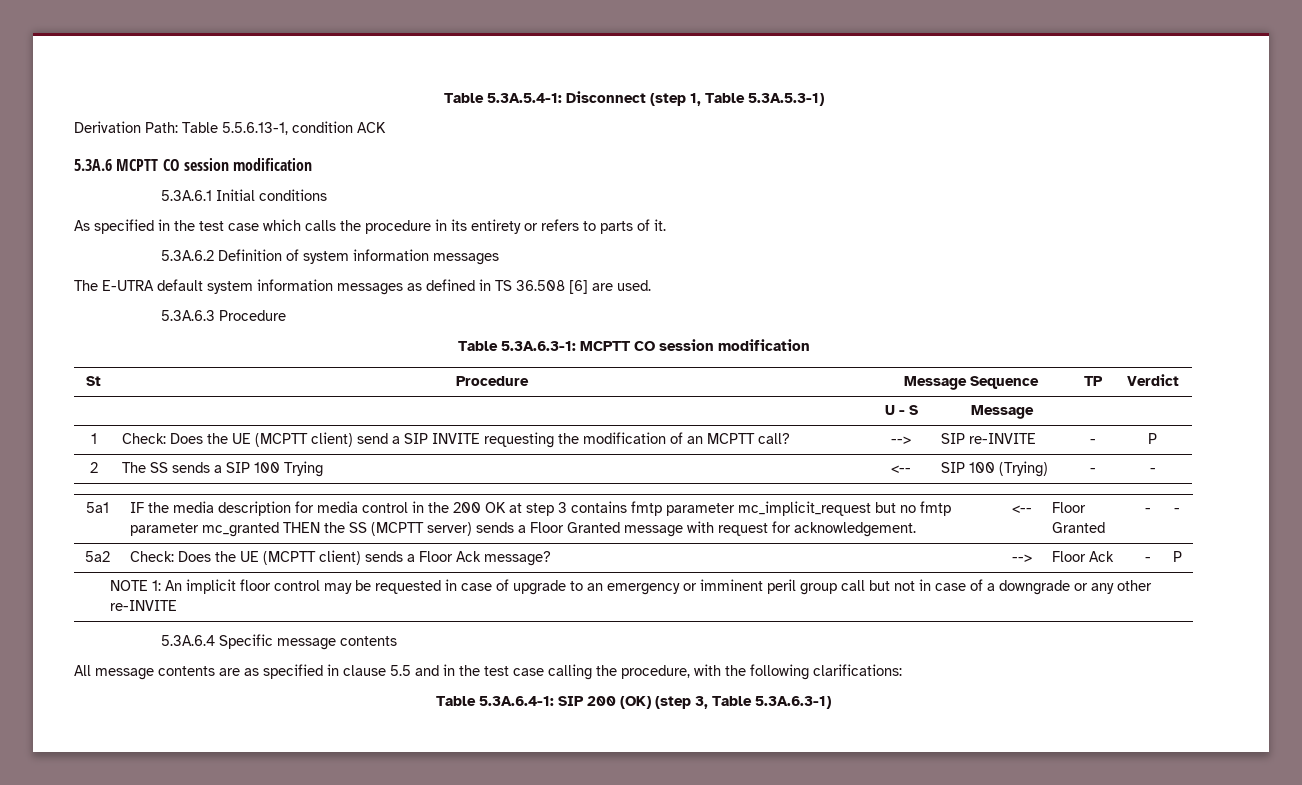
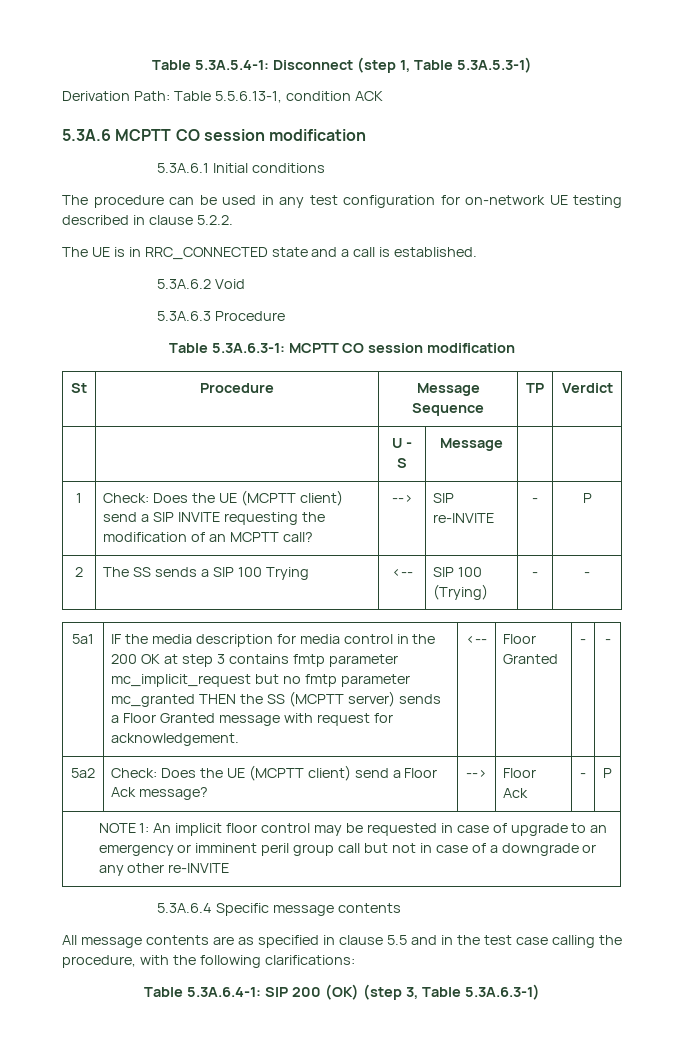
[74,219,666,234] [160,249,499,265] [74,279,651,295] As specified in the test case which calls the procedure in its entirety or refers to parts of it. // 5.3A.6.2 Definition of system information messages // The E-UTRA default system information messages as defined in TS 36.508 [6] are used. -> [62,195,622,208] [62,215,233,225] [62,247,478,260] [156,279,245,289] The procedure can be used in any test configuration for on-network UE testing described in clause 5.2.2. // The UE is in RRC_CONNECTED state and a call is established. // 5.3A.6.2 Void
[365,551,404,562] sends -> [354,768,389,778] send

